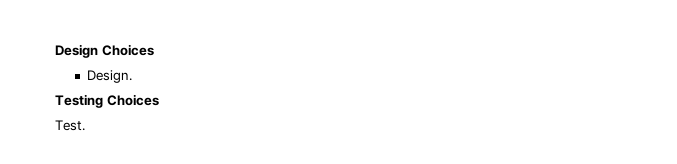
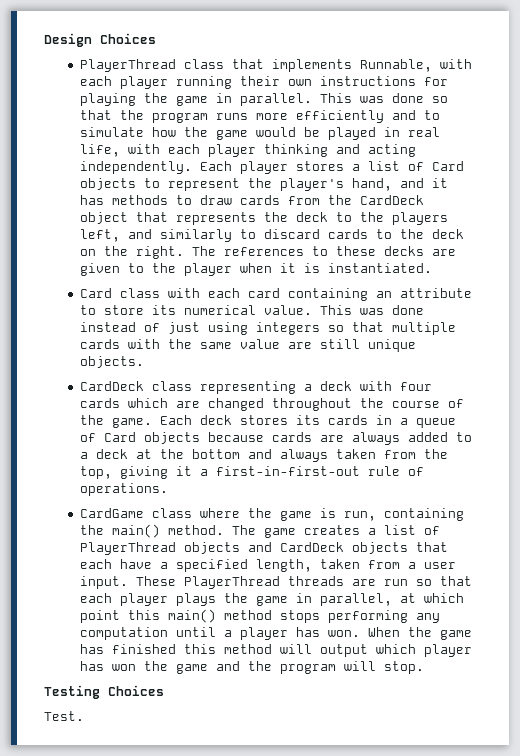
[87,70,133,83] Design. -> [79,59,472,72] [79,76,448,89] [79,93,448,106] [79,110,440,123] [79,127,440,140] [79,144,416,157] [79,161,464,174] [79,178,448,191] [79,195,424,205] [79,212,448,225] [79,229,464,242] [79,246,456,259] [79,263,432,276] [79,288,472,301] [79,305,424,315] [79,322,456,335] [79,339,416,352] [79,356,144,368] [79,381,432,394] [79,398,464,411] [79,415,456,428] [79,432,472,445] [79,449,448,462] [79,466,424,479] [79,483,168,496] [79,508,464,521] [79,524,440,538] [79,542,448,555] [79,559,456,572] [79,576,472,589] [79,593,464,606] [79,609,440,623] [79,627,472,640] [79,644,472,657] [79,661,424,674] PlayerThread class that implements Runnable, with each player running their own instructions for playing the game in parallel. This was done so that the program runs more efficiently and to simulate how the game would be played in real life, with each player thinking and acting independently. Each player stores a list of Card objects to represent the player's hand, and it has methods to draw cards from the CardDeck object that represents the deck to the players left, and similarly to discard cards to the deck on the right. The references to these decks are given to the player when it is instantiated. // Card class with each card containing an attribute to store its numerical value. This was done instead of just using integers so that multiple cards with the same value are still unique objects. // CardDeck class representing a deck with four cards which are changed throughout the course of the game. Each deck stores its cards in a queue of Card objects because cards are always added to a deck at the bottom and always taken from the top, giving it a first-in-first-out rule of operations. // CardGame class where the game is run, containing the main() method. The game creates a list of PlayerThread objects and CardDeck objects that each have a specified length, taken from a user input. These PlayerThread threads are run so that each player plays the game in parallel, at which point this main() method stops performing any computation until a player has won. When the game has finished this method will output which player has won the game and the program will stop.

